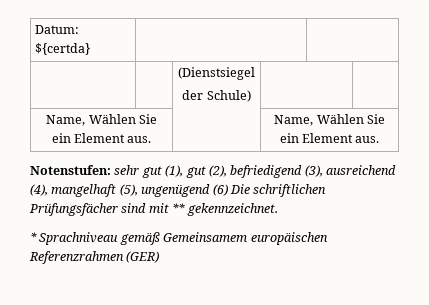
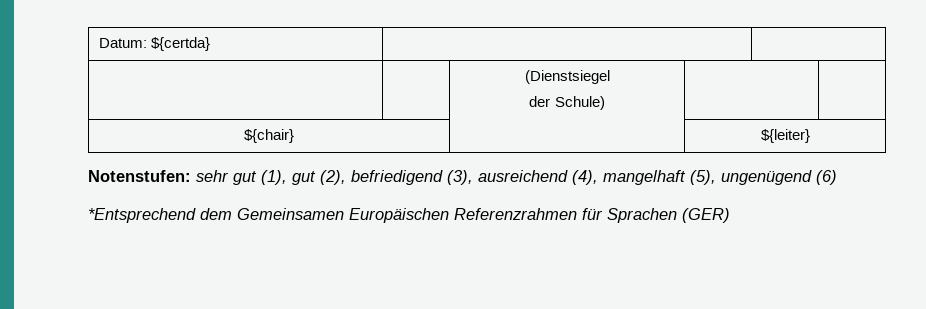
[46,114,157,126] [51,133,152,143] [274,114,385,126] [279,133,380,143] Name, Wählen Sie ein Element aus. | | Name, Wählen Sie ein Element aus. -> [244,129,294,143] [760,129,810,143] ${chair} | | ${leiter}
[229,184,327,197] [29,203,278,216] [30,232,328,245] [29,251,124,264] Die schriftlichen Prüfungsfächer sind mit ** gekennzeichnet. // * Sprachniveau gemäß Gemeinsamem europäischen Referenzrahmen -> [88,208,677,223] // *Entsprechend dem Gemeinsamen Europäischen Referenzrahmen für Sprachen

